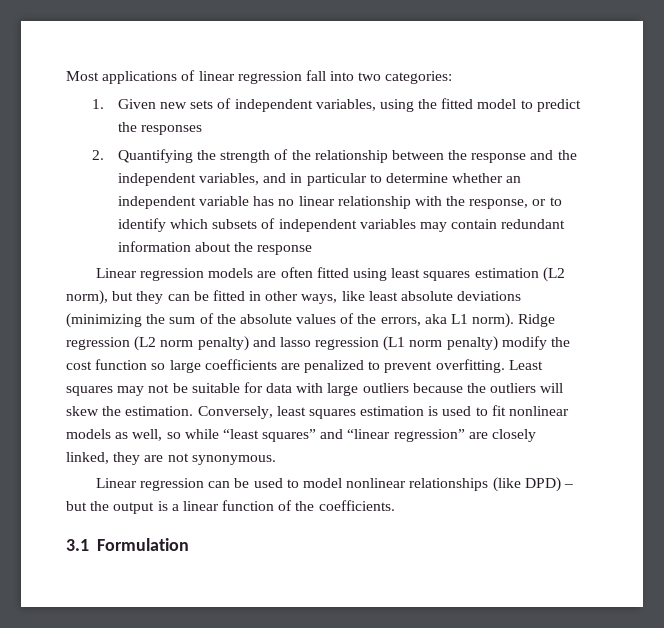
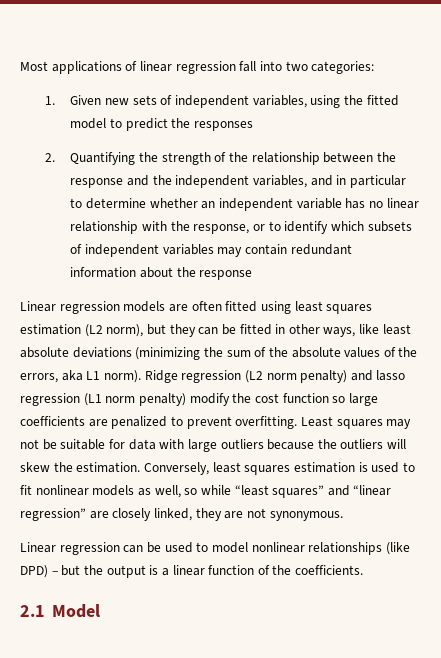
[66,538,189,551] 3.1 Formulation -> [20,604,100,618] 2.1 Model

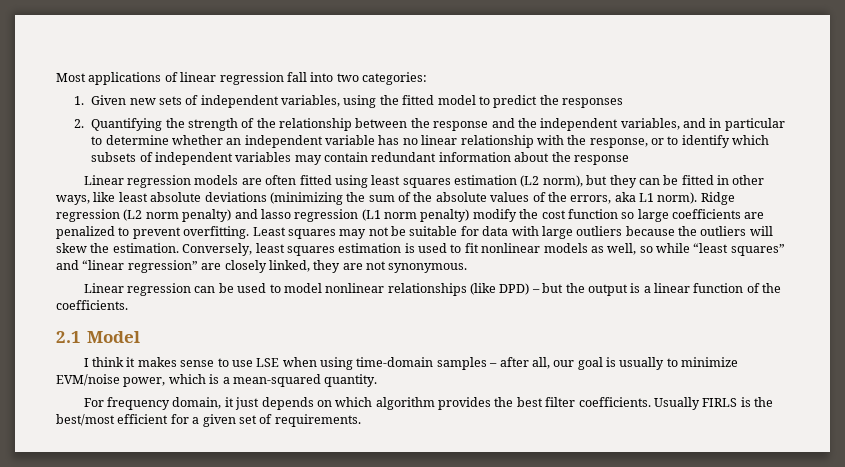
(100, 611) none -> [83,357,739,370] [56,374,378,387] [83,397,774,410] [56,414,361,427] // I think it makes sense to use LSE when using time-domain samples – after all, our goal is usually to minimize EVM/noise power, which is a mean-squared quantity. // For frequency domain, it just depends on which algorithm provides the best filter coefficients. Usually FIRLS is the best/most efficient for a given set of requirements.

